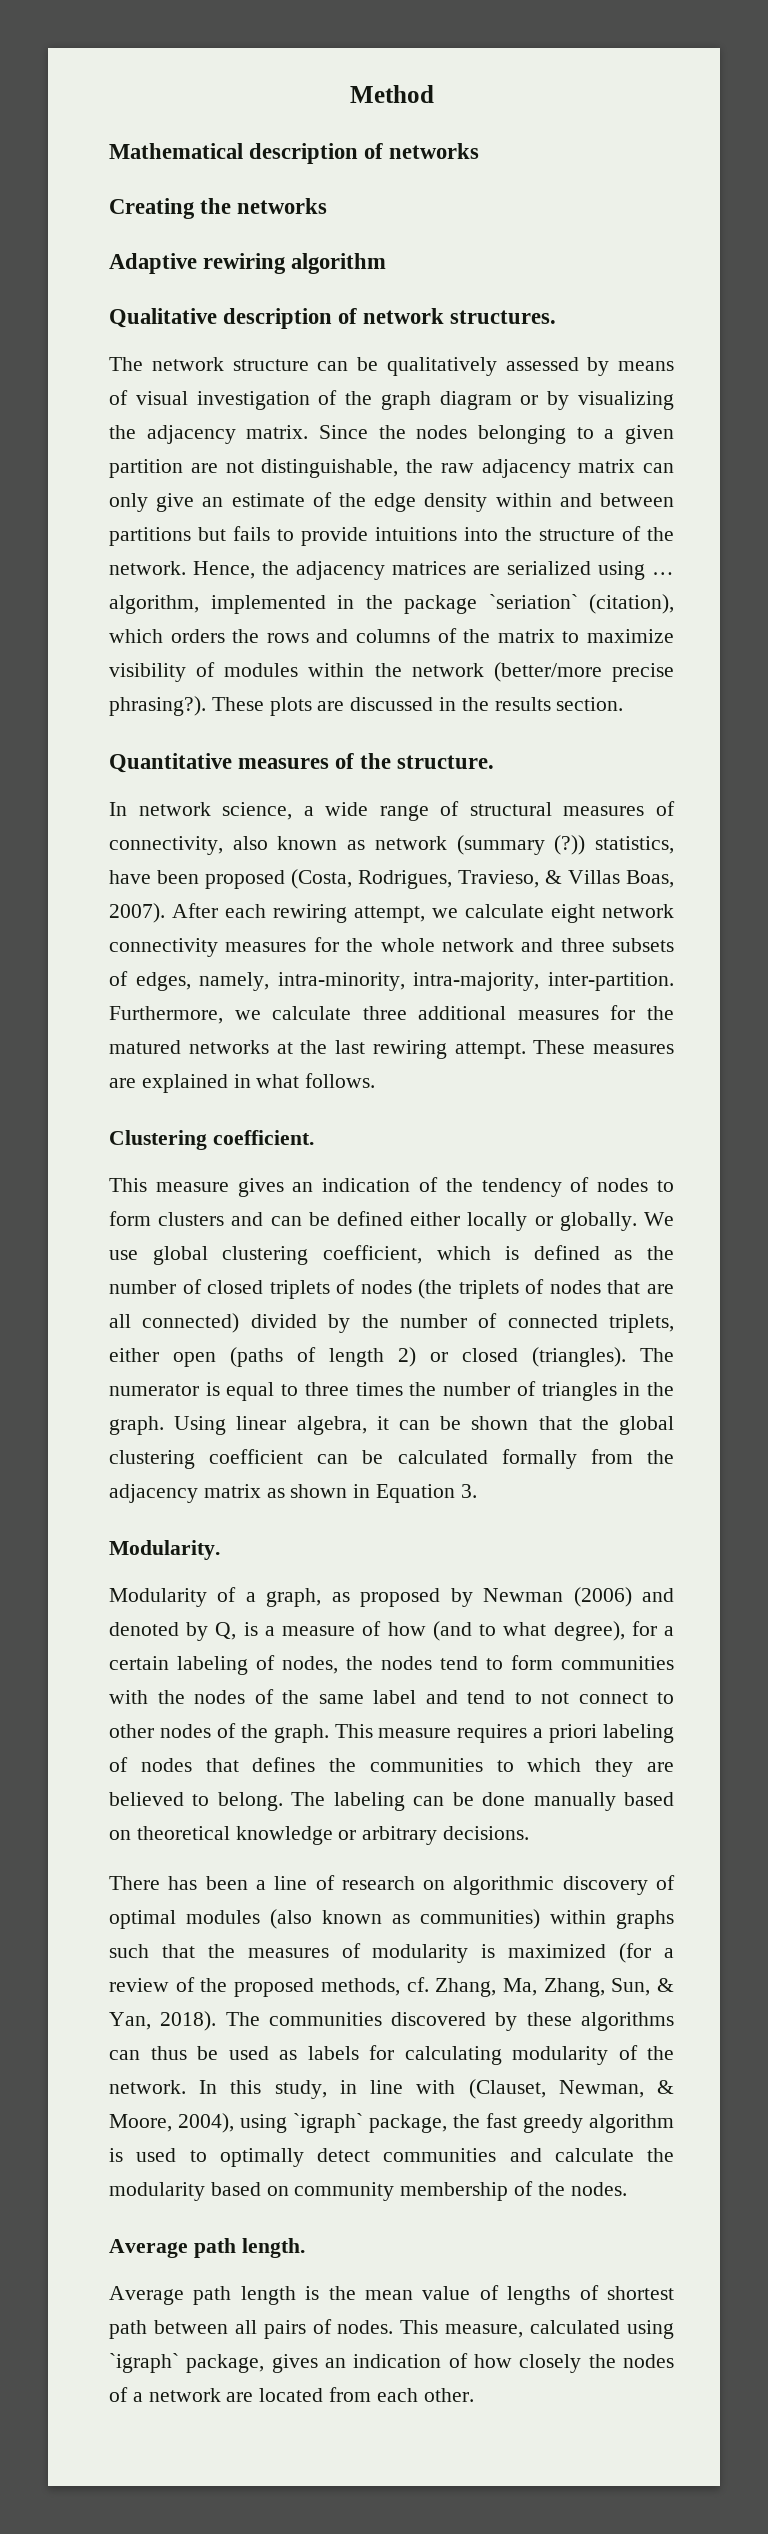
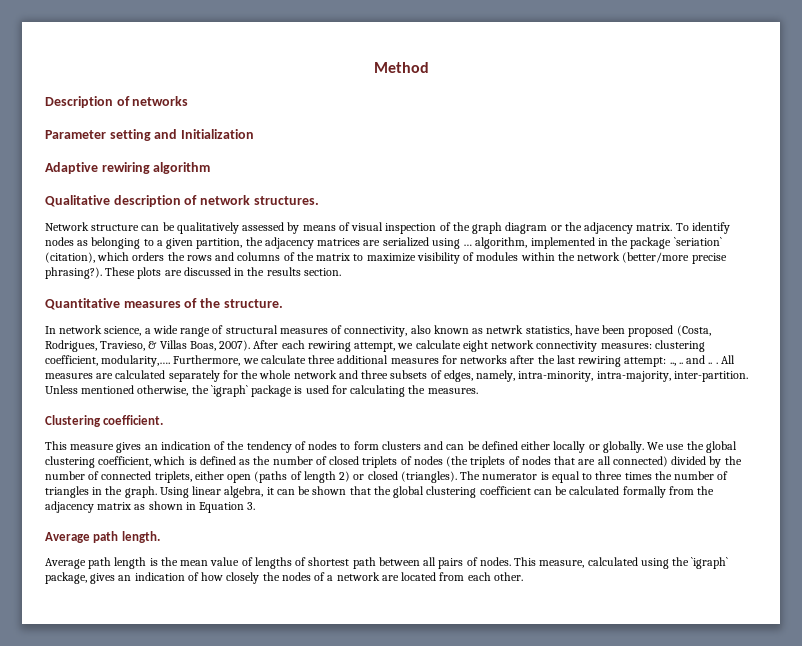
[109,143,359,164] Mathematical description -> [45,96,113,108] Description
[109,198,328,219] Creating the networks -> [45,129,254,141] Parameter setting and Initialization
[109,357,224,371] The network -> [45,222,89,231] Network
[196,391,310,410] investigation -> [385,223,437,234] inspection
[547,391,674,410] by visualizing -> (562, 228) none
[319,425,675,444] [109,459,674,478] [109,492,674,512] [109,526,674,546] [109,561,255,579] Since the nodes belonging to a given partition are not distinguishable, the raw adjacency matrix can only give an estimate of the edge density within and between partitions but fails to provide intuitions into the structure of the network. Hence, -> [675,222,730,234] [45,237,243,249] To identify nodes as belonging to a given partition,
[374,835,586,855] network (summary (?)) -> [486,325,524,334] netwrk
[225,942,307,952] measures -> [600,340,705,352] [45,355,735,367] [45,370,220,382] measures: clustering coefficient, modularity,…. Furthermore, we calculate three additional measures for networks after the last rewiring attempt: .., .. and .. . All measures are calculated separately
[109,1005,674,1024] [109,1040,674,1059] [109,1073,376,1093] Furthermore, we calculate three additional measures for the matured networks at the last rewiring attempt. These measures are explained in what follows. -> [45,385,478,397] Unless mentioned otherwise, the `igraph` package is used for calculating the measures.
(138, 1255) none -> [686,441,704,450] the
[109,1540,220,1560] [109,1587,675,1607] [109,1621,674,1641] [109,1655,674,1675] [109,1689,674,1704] [109,1723,674,1743] [109,1757,674,1777] [109,1792,675,1811] [109,1826,530,1845] [109,1875,675,1895] [109,1909,674,1929] [109,1943,675,1963] [109,1977,674,1997] [109,2011,674,2031] [109,2045,674,2065] [109,2079,674,2099] [109,2113,674,2133] [109,2148,674,2167] [109,2181,627,2201] // Modularity. // Modularity of a graph, as proposed by Newman (2006) and denoted by Q, is a measure of how (and to what degree), for a certain labeling of nodes, the nodes tend to form communities with the nodes of the same label and tend to not connect to other nodes of the graph. This measure requires a priori labeling of nodes that defines the communities to which they are believed to belong. The labeling can be done manually based on theoretical knowledge or arbitrary decisions. // There has been a line of research on algorithmic discovery of optimal modules (also known as communities) within graphs such that the measures of modularity is maximized (for a review of the proposed methods, cf. Zhang, Ma, Zhang, Sun, & Yan, 2018). The communities discovered by these algorithms can thus be used as labels for calculating modularity of the network. In this study, in line with (Clauset, Newman, & Moore, 2004), using `igraph` package, the fast greedy algorithm is used to optimally detect communities and calculate the modularity based on community membership of the nodes. -> (256, 506) none
(675, 2329) none -> [672,557,690,566] the

